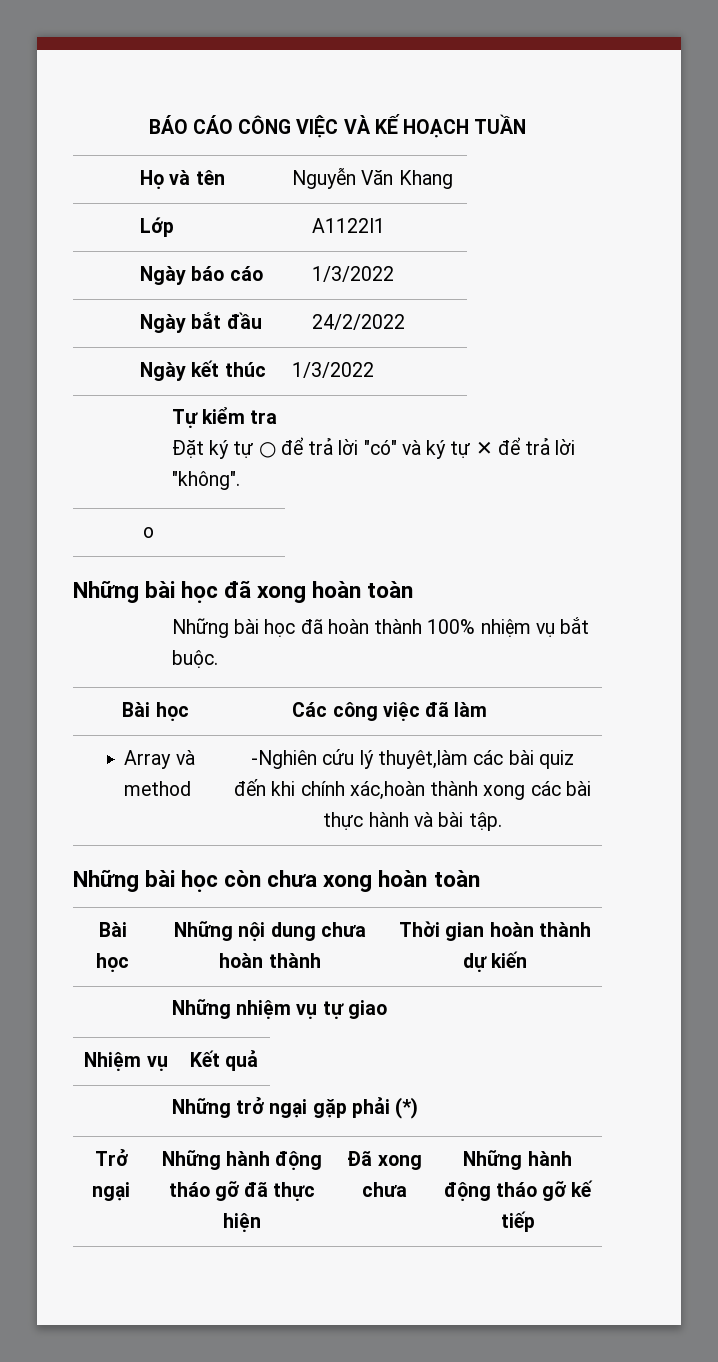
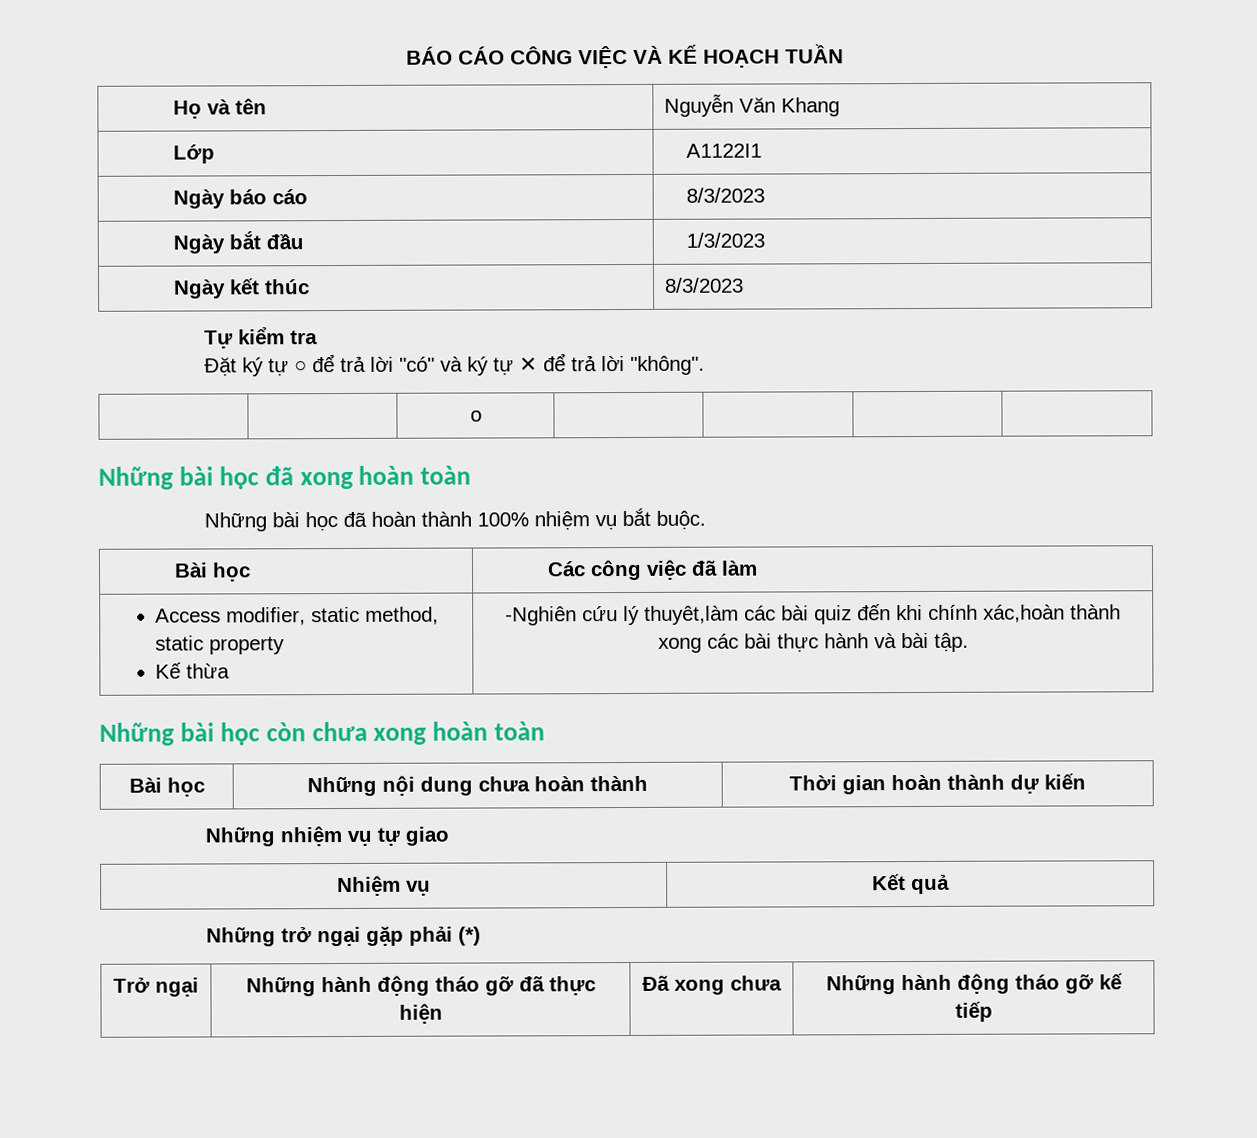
[311,266,394,282] 1/3/2022 -> [685,187,765,203] 8/3/2023
[311,314,405,330] 24/2/2022 -> [685,232,765,248] 1/3/2023
[292,362,375,378] 1/3/2022 -> [664,277,745,293] 8/3/2023
[124,750,195,769] [124,781,192,796] Array và method -> [155,606,440,626] [155,635,286,655] [155,662,231,679] Access modifier, static method, static property // Kế thừa

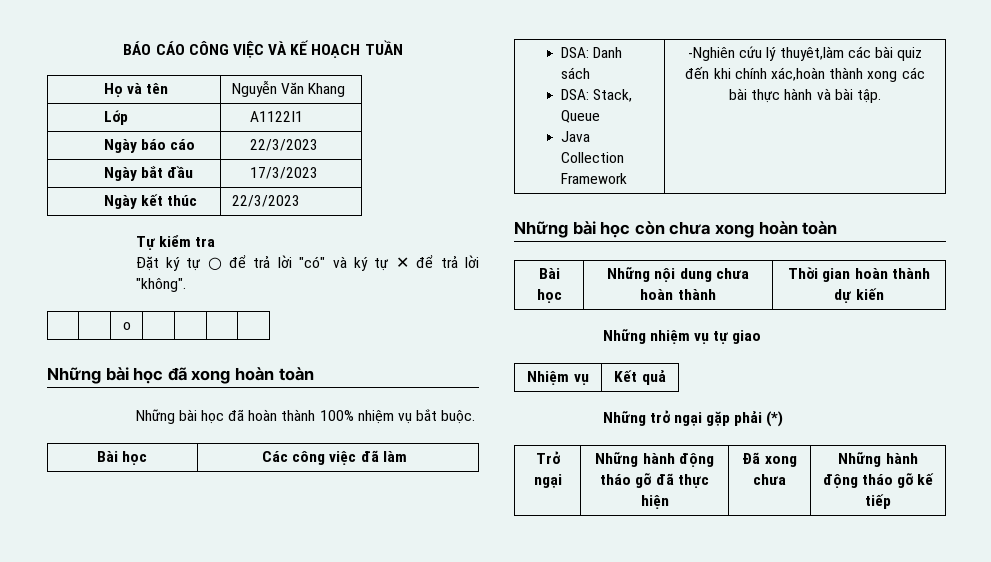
[685,187,765,203] 8/3/2023 -> [249,139,318,151] 22/3/2023
[685,232,765,248] 1/3/2023 -> [249,167,318,179] 17/3/2023
[664,277,745,293] 8/3/2023 -> [231,195,300,207] 22/3/2023
[155,606,440,626] [155,635,286,655] [155,662,231,679] Access modifier, static method, static property // Kế thừa -> [560,47,622,58] [560,67,590,79] [560,89,632,102] [560,110,600,123] [560,131,590,142] [560,152,624,163] [560,173,627,184] DSA: Danh sách // DSA: Stack, Queue // Java Collection Framework

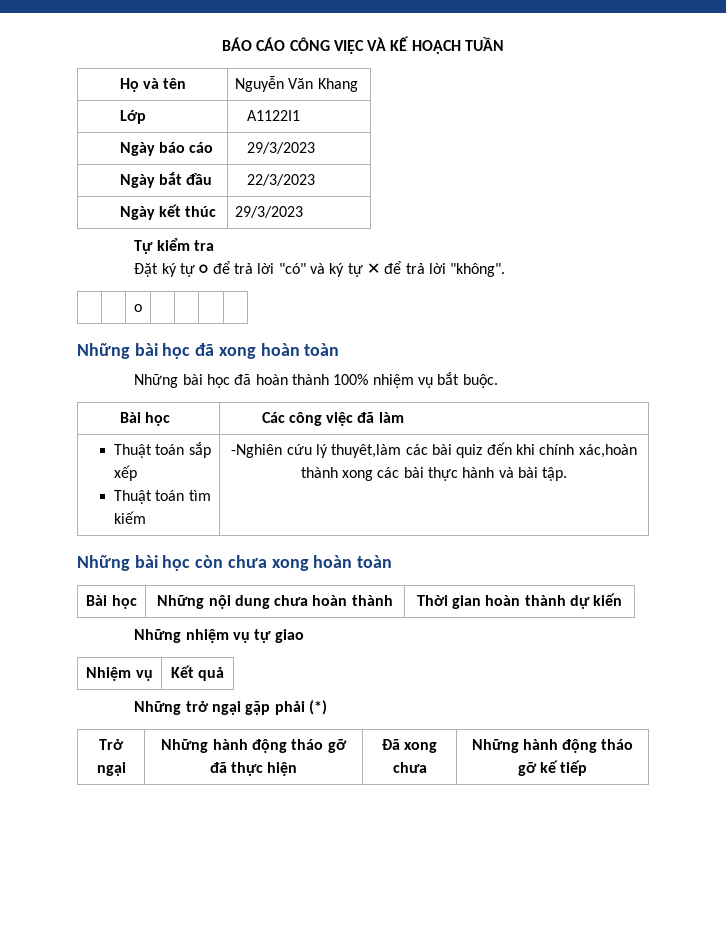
[249,139,318,151] 22/3/2023 -> [246,142,315,154] 29/3/2023
[249,167,318,179] 17/3/2023 -> [246,174,315,186] 22/3/2023
[231,195,300,207] 22/3/2023 -> [235,206,304,218] 29/3/2023
[560,47,622,58] [560,67,590,79] [560,89,632,102] [560,110,600,123] [560,131,590,142] [560,152,624,163] [560,173,627,184] DSA: Danh sách // DSA: Stack, Queue // Java Collection Framework -> [114,442,211,458] [114,465,138,481] [114,490,211,504] [114,511,147,524] Thuật toán sắp xếp // Thuật toán tìm kiếm

